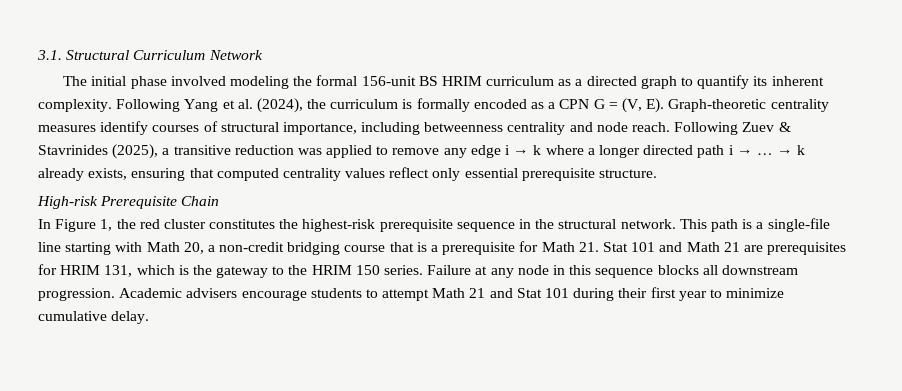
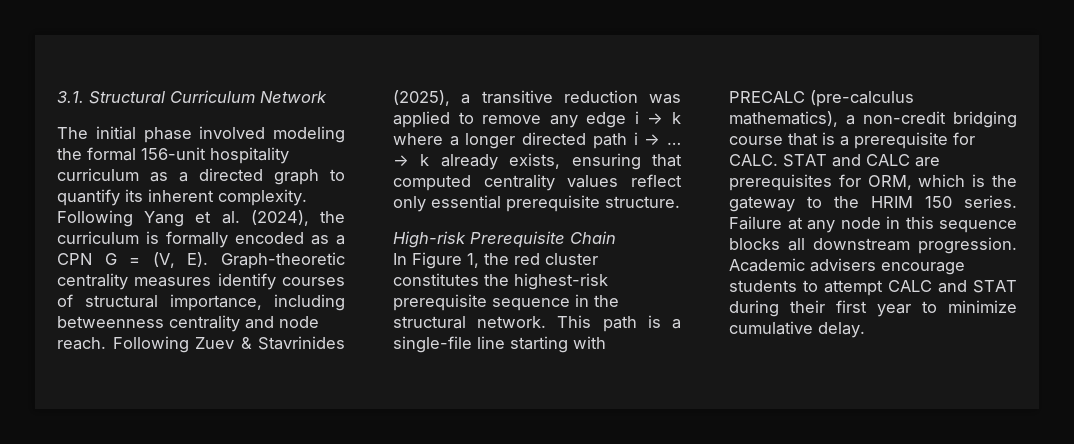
[418,76,482,86] BS HRIM -> [210,147,289,164] hospitality
[146,242,204,254] Math 20, -> [729,90,914,107] [729,111,838,127] PRECALC (pre-calculus mathematics),
[541,242,740,252] Math 21. Stat 101 and Math 21 -> [729,154,910,167] CALC. STAT and CALC
[60,265,133,277] HRIM 131, -> [867,175,912,190] ORM,
[432,288,570,298] Math 21 and Stat 101 -> [888,280,1017,293] CALC and STAT

